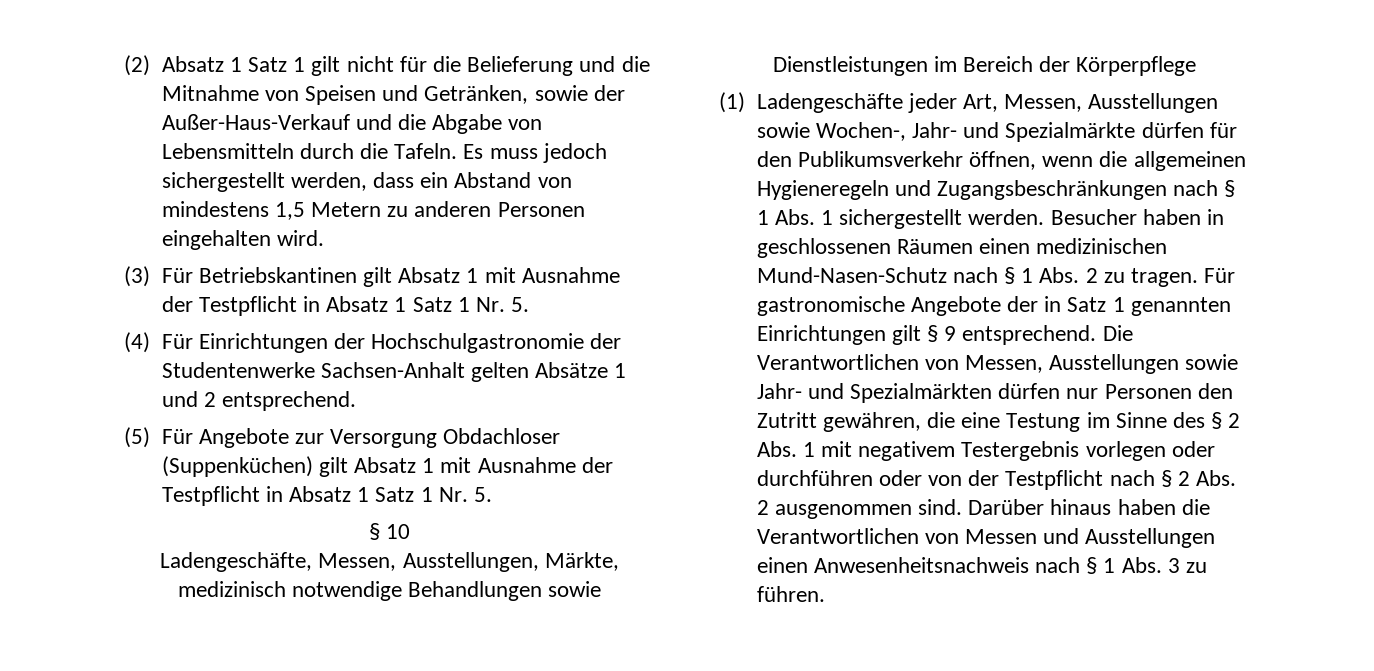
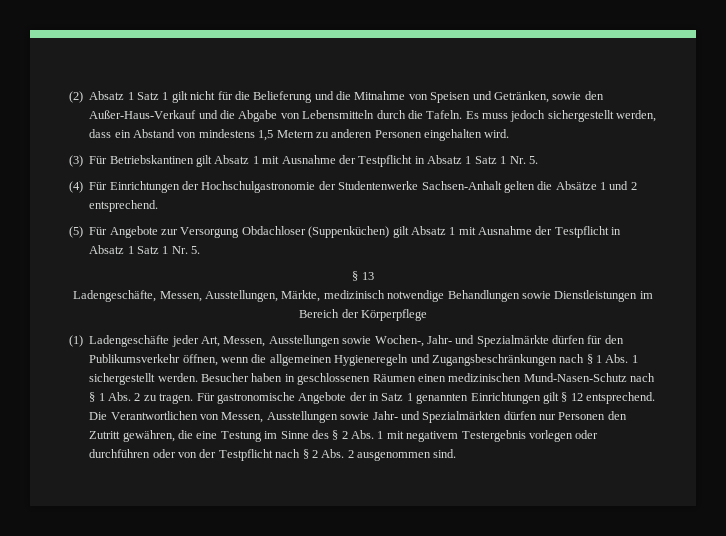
[593,85,625,101] der -> [584,91,604,100] den
(529, 372) none -> [537,181,553,190] die
[386,524,411,539] 10 -> [361,272,374,280] 13
[944,326,957,341] 9 -> [570,393,583,401] 12
[968,499,1210,515] [756,528,1216,548] [756,557,1207,574] [756,586,825,602] Darüber hinaus haben die Verantwortlichen von Messen und Ausstellungen einen Anwesenheitsnachweis nach § 1 Abs. 3 zu führen. -> (457, 453) none

